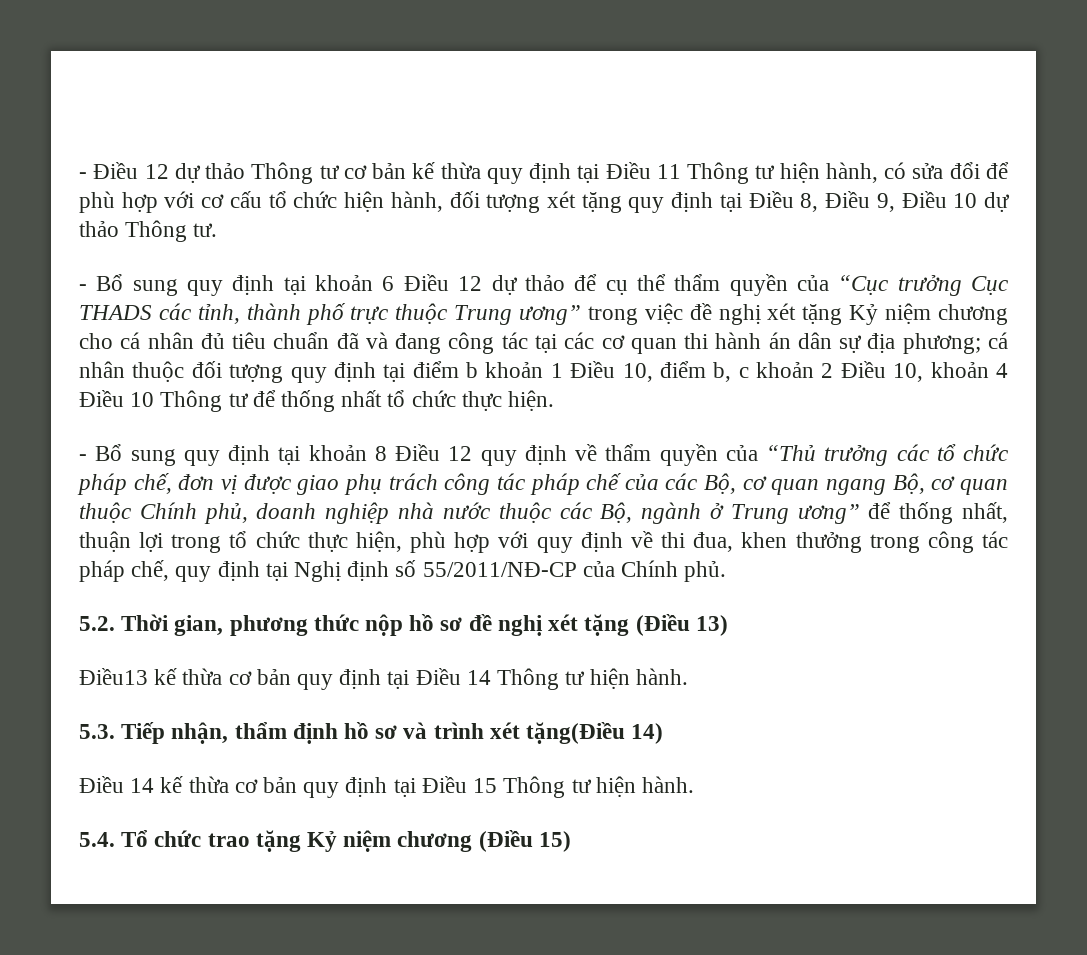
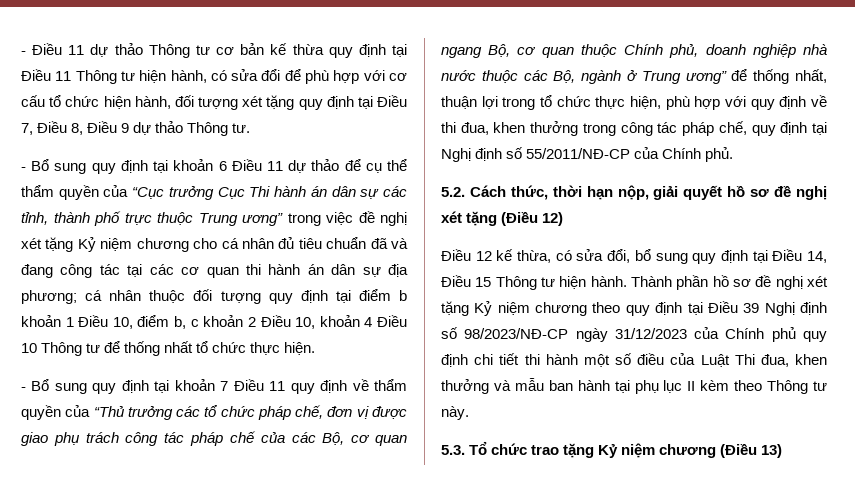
[144,164,169,179] 12 -> [68,45,85,55] 11
[800,191,978,212] 8, Điều 9, Điều 10 -> [21,121,130,135] 7, Điều 8, Điều 9
[458,276,483,291] 12 -> [266,161,283,171] 11
[79,305,152,320] THADS -> [249,186,380,199] Thi hành án dân sự
[374,444,473,461] 8 Điều 12 -> [220,379,286,391] 7 Điều 11
[121,614,404,636] Thời gian, phương thức nộp -> [469,185,723,200] Cách thức, thời hạn nộp, giải quyết
[695,615,728,636] [79,668,688,690] [79,722,664,744] [79,776,416,798] 13) // Điều13 kế thừa cơ bản quy định tại Điều 14 Thông tư hiện hành. // 5.3. Tiếp nhận, thẩm định hồ sơ và trình xét tặng(Điều 14) // Điều 14 kế thừa cơ bản quy định tại -> [542,212,564,226] [441,249,827,264] 12) // Điều 12 kế thừa, có sửa đổi, bổ sung quy định tại Điều 14,
[79,832,115,847] // 5.4. -> [631,275,828,290] [441,301,827,316] [441,327,827,342] [441,353,827,367] [441,378,827,394] [441,406,469,420] [441,445,465,455] Thành phần hồ sơ đề nghị xét tặng Kỷ niệm chương theo quy định tại Điều 39 Nghị định số 98/2023/NĐ-CP ngày 31/12/2023 của Chính phủ quy định chi tiết thi hành một số điều của Luật Thi đua, khen thưởng và mẫu ban hành tại phụ lục II kèm theo Thông tư này. // 5.3.
[538,831,571,852] 15) -> [761,444,783,458] 13)

